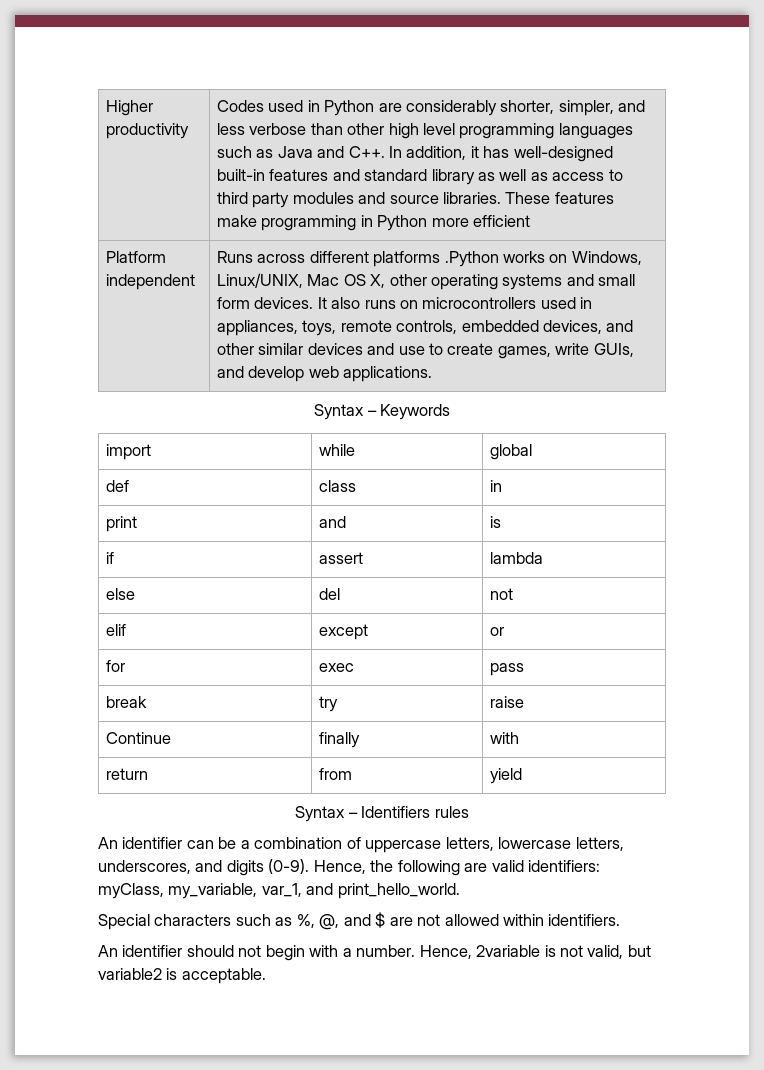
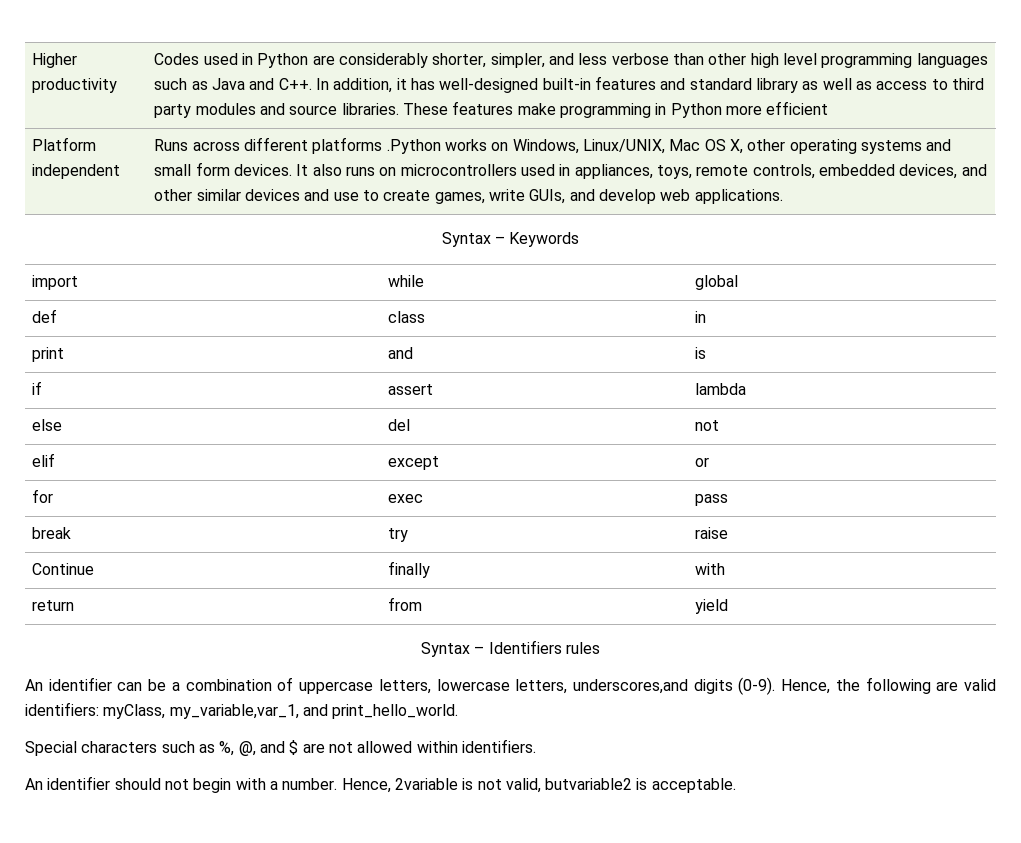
[98,860,223,874] underscores, and -> [572,679,688,694] underscores,and
[168,883,302,899] my_variable, var_1, -> [169,704,299,719] my_variable,var_1,
[627,945,651,957] [98,968,162,980] but variable2 -> [545,778,633,790] butvariable2

